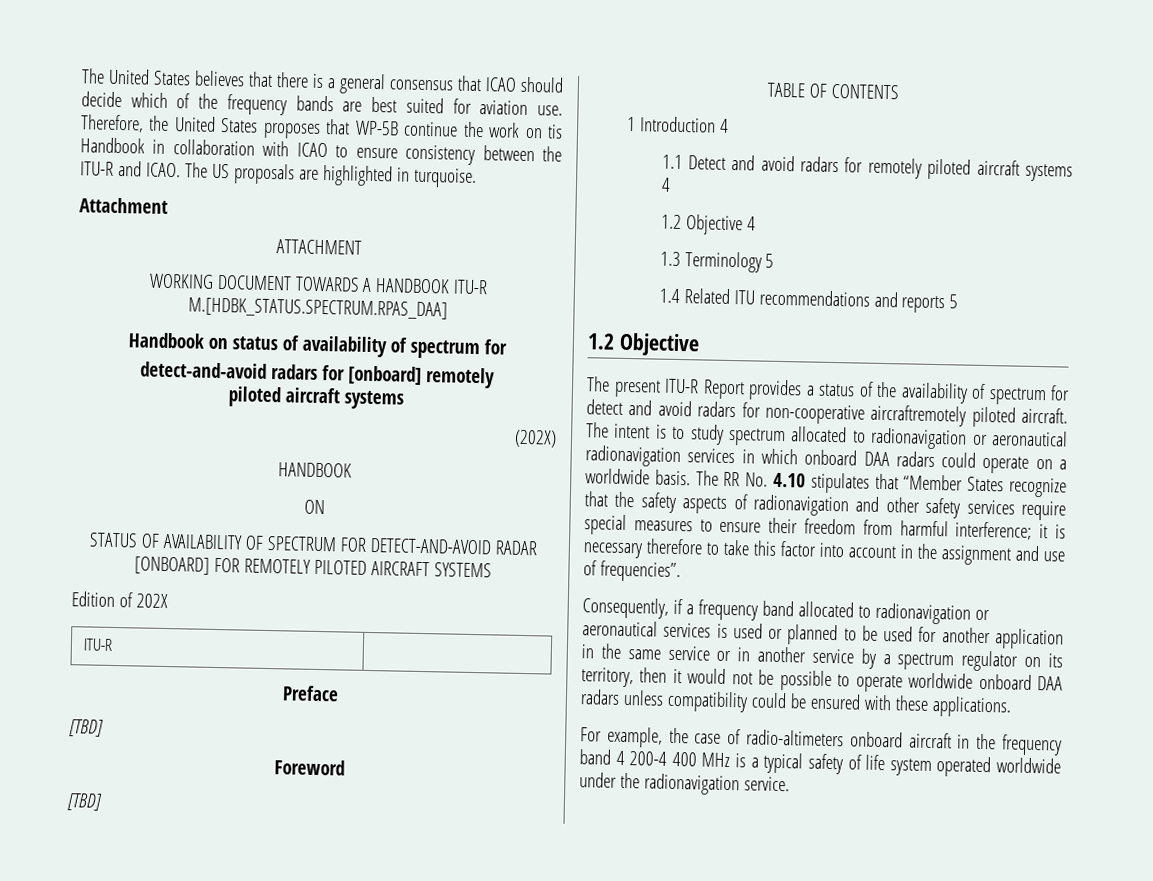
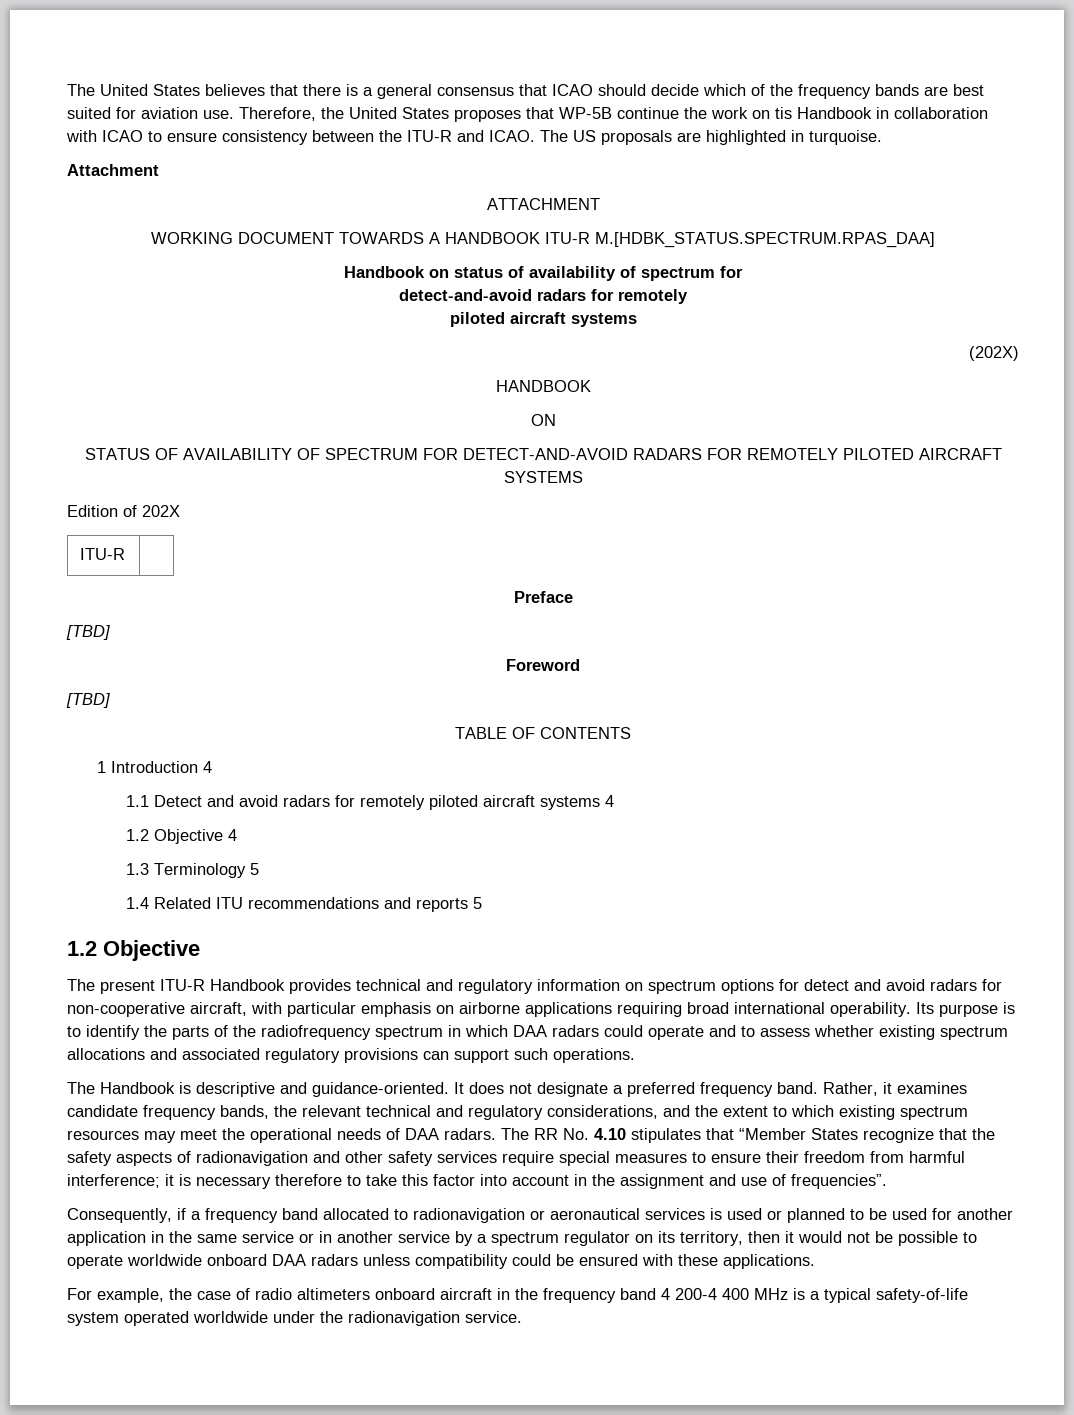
[347,365,422,385] [onboard] -> (614, 295) none
[495,540,539,556] [134,556,211,575] RADAR [ONBOARD] -> [632,448,702,460] RADARS
[702,379,1047,406] Report provides a status of the availability of spectrum -> [210,979,774,994] Handbook provides technical and regulatory information on spectrum options
[870,404,1068,428] [586,422,1068,450] [585,445,736,468] aircraftremotely piloted aircraft. The intent is to study spectrum allocated to radionavigation or aeronautical radionavigation services -> [190,1002,1015,1017] [67,1025,443,1040] aircraft, with particular emphasis on airborne applications requiring broad international operability. Its purpose is to identify the parts of the radiofrequency spectrum
[804,449,858,466] onboard -> (508, 1031) none
[1035,458,1067,470] [585,468,691,486] on a worldwide basis. -> [709,1025,1008,1040] [67,1048,635,1063] [67,1082,967,1097] [67,1105,968,1120] [67,1128,496,1143] and to assess whether existing spectrum allocations and associated regulatory provisions can support such operations. // The Handbook is descriptive and guidance-oriented. It does not designate a preferred frequency band. Rather, it examines candidate frequency bands, the relevant technical and regulatory considerations, and the extent to which existing spectrum resources may meet the operational needs of DAA radars.
[746,729,844,747] radio-altimeters -> [255,1288,370,1300] radio altimeters
[807,753,886,775] safety of life -> [876,1288,968,1303] safety-of-life

